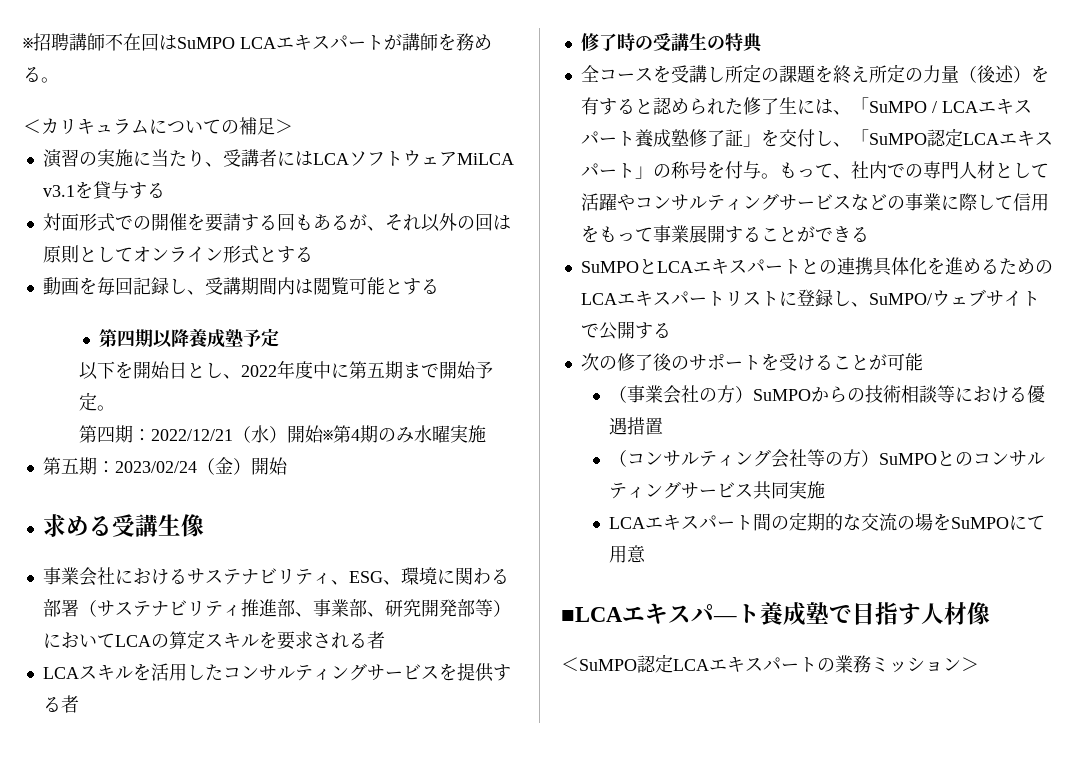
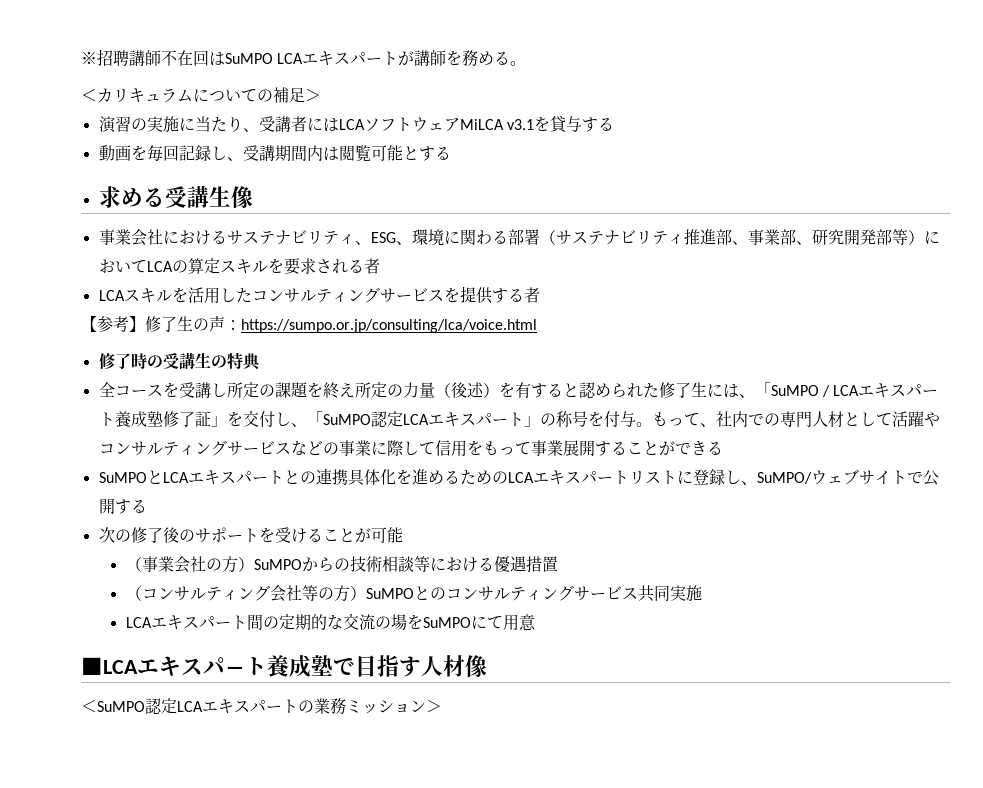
[42,213,511,232] [42,245,313,264] // 対面形式での開催を要請する回もあるが、それ以外の回は原則としてオンライン形式とする -> (614, 124) none
[99,328,280,348] [79,360,494,380] [79,392,116,411] [79,425,487,443] [42,457,288,475] // 第四期以降養成塾予定 // 以下を開始日とし、2022年度中に第五期まで開始予定。 // 第四期：2022/12/21（水）開始※第4期のみ水曜実施 // 第五期：2023/02/24（金）開始 -> (451, 153) none
(79, 704) none -> [81,315,537,333] // 【参考】修了生の声：https://sumpo.or.jp/consulting/lca/voice.html

